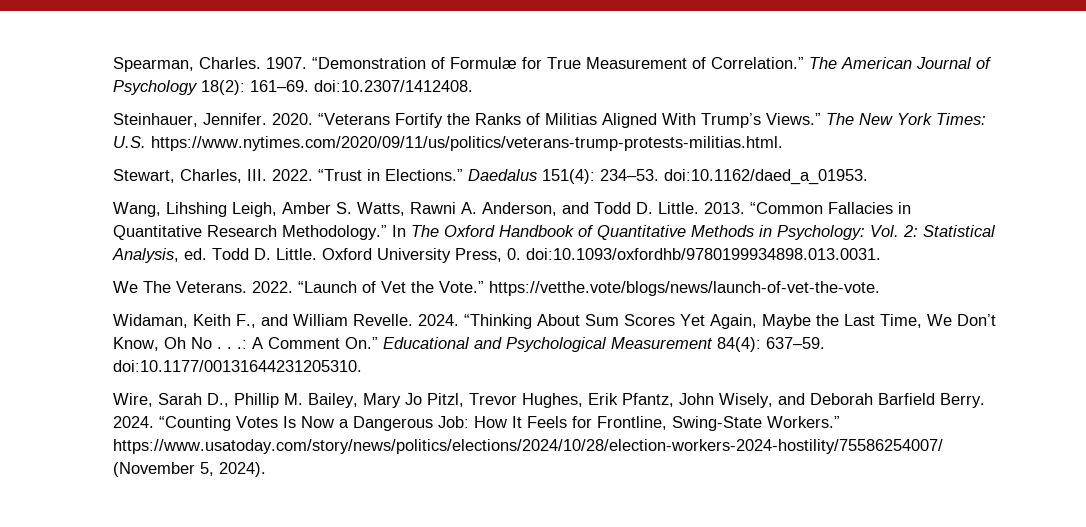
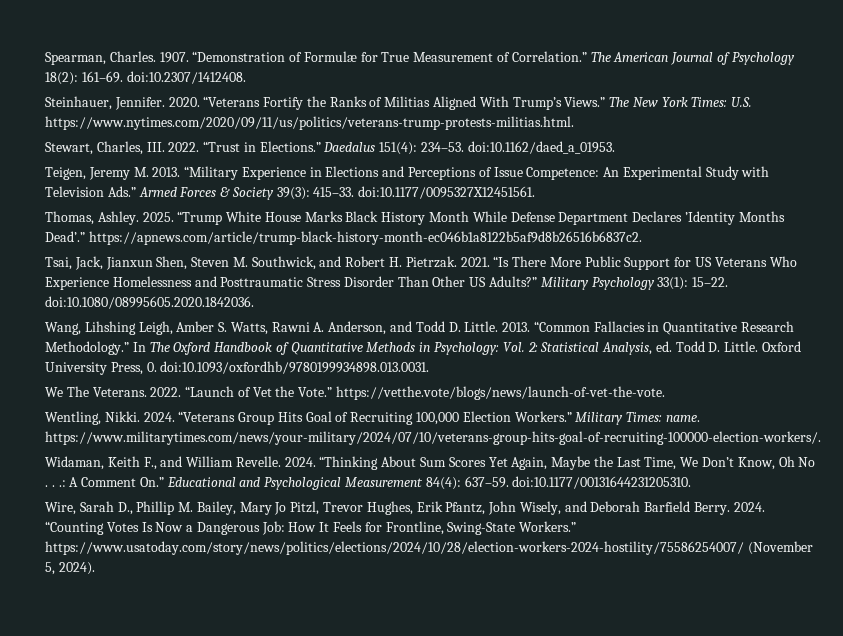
(869, 177) none -> [44,166,770,180] [44,186,536,200] [44,211,785,225] [44,231,642,245] [44,256,797,270] [44,276,729,290] [44,296,254,309] // Teigen, Jeremy M. 2013. “Military Experience in Elections and Perceptions of Issue Competence: An Experimental Study with Television Ads.” Armed Forces & Society 39(3): 415–33. doi:10.1177/0095327X12451561. // Thomas, Ashley. 2025. “Trump White House Marks Black History Month While Defense Department Declares ’Identity Months Dead’.” https://apnews.com/article/trump-black-history-month-ec046b1a8122b5af9d8b26516b6837c2. // Tsai, Jack, Jianxun Shen, Steven M. Southwick, and Robert H. Pietrzak. 2021. “Is There More Public Support for US Veterans Who Experience Homelessness and Posttraumatic Stress Disorder Than Other US Adults?” Military Psychology 33(1): 15–22. doi:10.1080/08995605.2020.1842036.
(881, 288) none -> [44,411,700,425] [44,431,821,445] // Wentling, Nikki. 2024. “Veterans Group Hits Goal of Recruiting 100,000 Election Workers.” Military Times: name. https://www.militarytimes.com/news/your-military/2024/07/10/veterans-group-hits-goal-of-recruiting-100000-election-workers/.

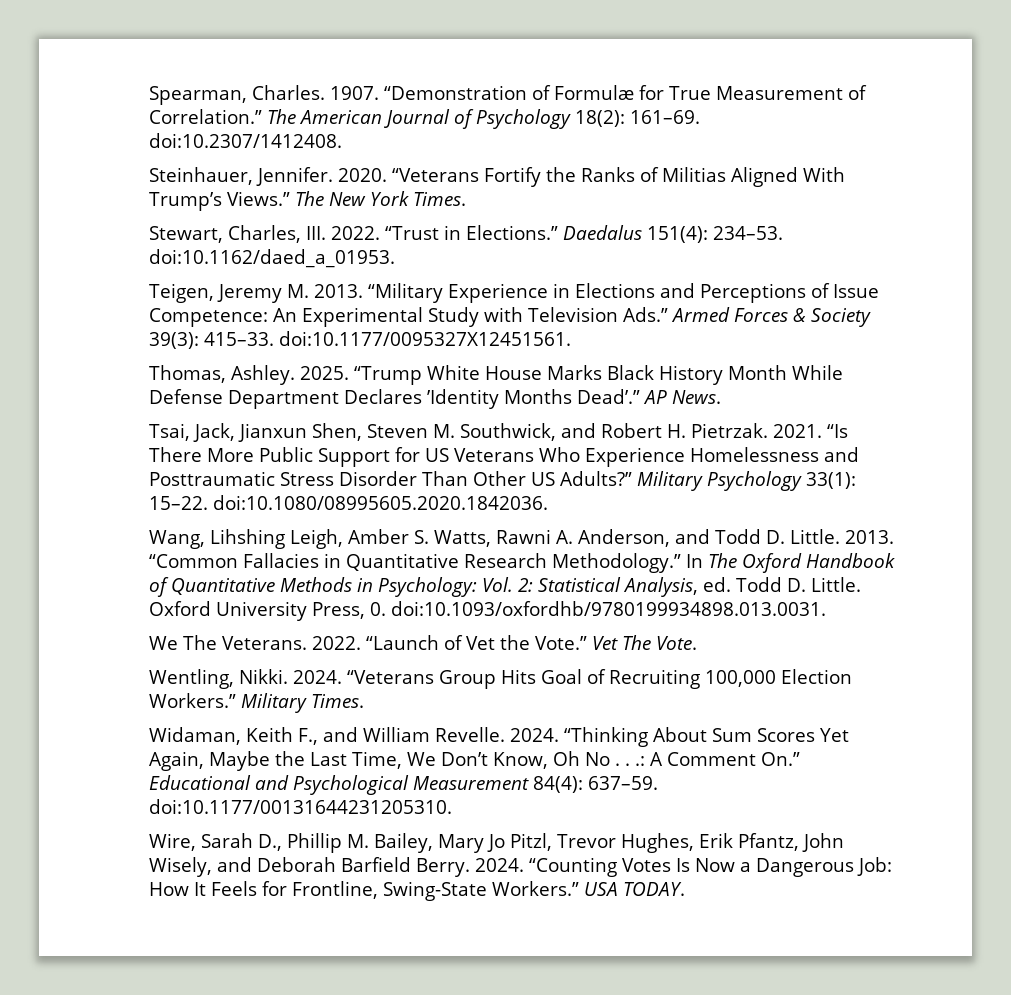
[691,97,753,107] [44,116,574,130] Times: U.S. https://www.nytimes.com/2020/09/11/us/politics/veterans-trump-protests-militias.html. -> [413,192,467,206] Times.
[88,231,642,245] https://apnews.com/article/trump-black-history-month-ec046b1a8122b5af9d8b26516b6837c2. -> [643,390,722,404] AP News.
[336,386,666,400] https://vetthe.vote/blogs/news/launch-of-vet-the-vote. -> [592,635,698,650] Vet The Vote.
[626,412,700,422] [44,431,821,445] Times: name. https://www.militarytimes.com/news/your-military/2024/07/10/veterans-group-hits-goal-of-recruiting-100000-election-workers/. -> [311,694,365,708] Times.
[44,541,813,555] [44,562,95,575] https://www.usatoday.com/story/news/politics/elections/2024/10/28/election-workers-2024-hostility/75586254007/ (November 5, 2024). -> [584,882,686,896] USA TODAY.

